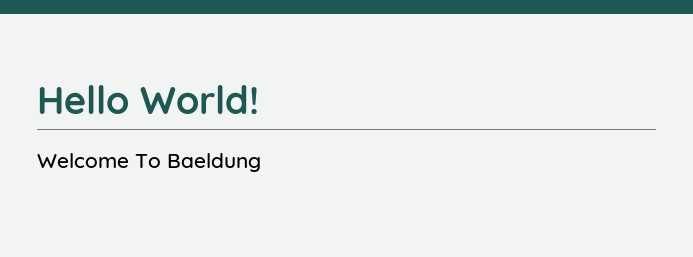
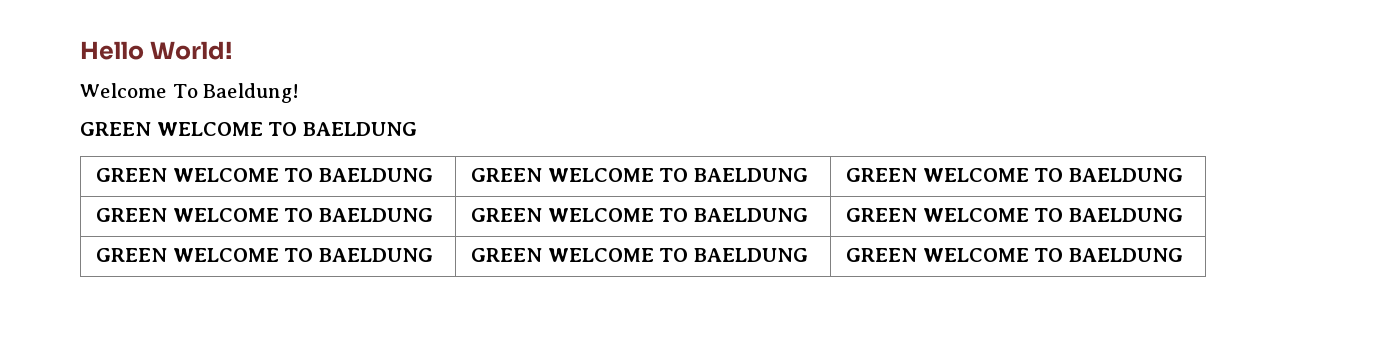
[167,153,261,172] Baeldung -> [203,83,300,103] [80,122,417,136] [96,168,434,182] [471,168,809,182] [846,168,1184,182] [96,208,434,222] [471,208,809,222] [846,208,1184,222] [96,248,434,262] [471,248,809,262] [846,248,1184,262] Baeldung! // GREEN WELCOME TO BAELDUNG // GREEN WELCOME TO BAELDUNG | GREEN WELCOME TO BAELDUNG | GREEN WELCOME TO BAELDUNG // GREEN WELCOME TO BAELDUNG | GREEN WELCOME TO BAELDUNG | GREEN WELCOME TO BAELDUNG // GREEN WELCOME TO BAELDUNG | GREEN WELCOME TO BAELDUNG | GREEN WELCOME TO BAELDUNG

